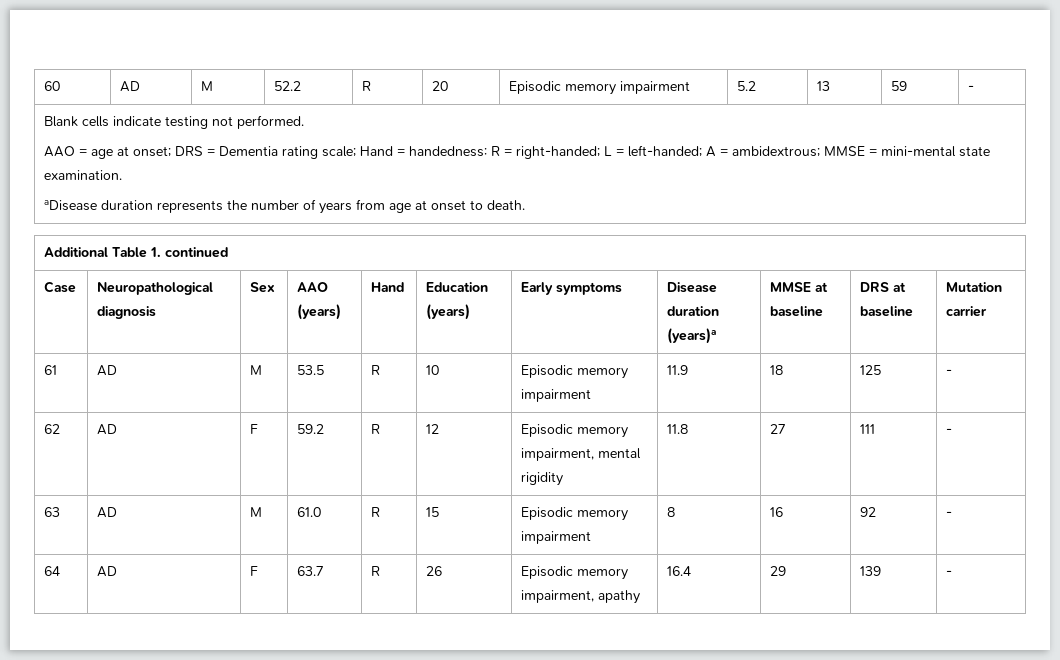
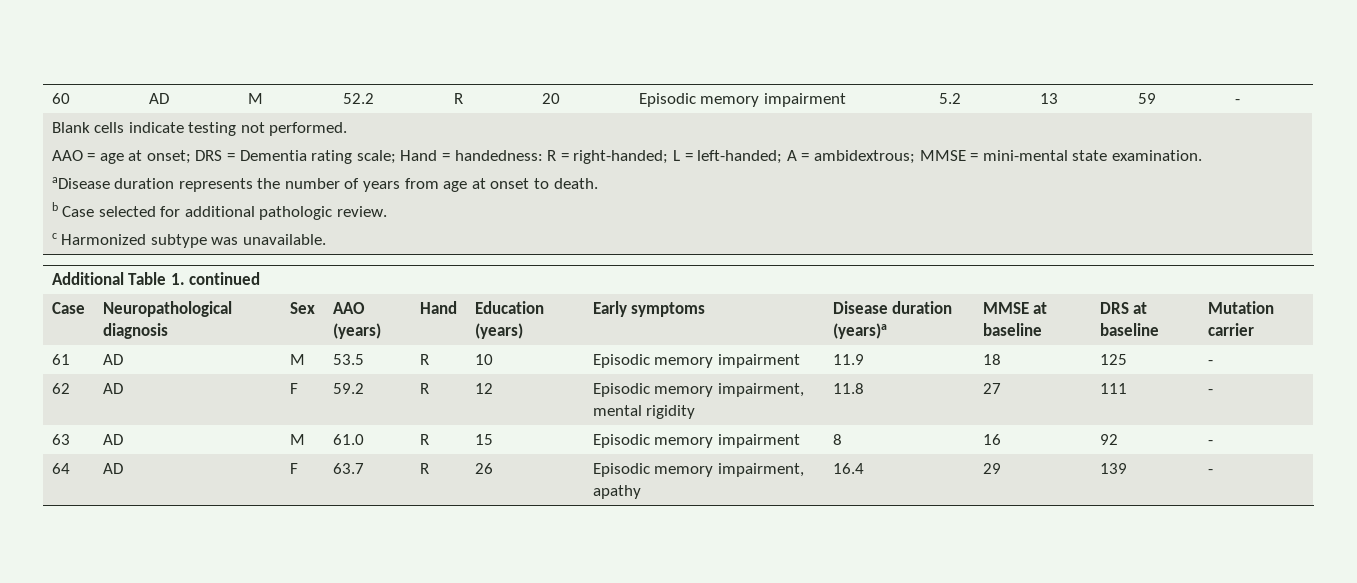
(526, 205) none -> [51,202,388,220] [51,233,326,248] // b Case selected for additional pathologic review. // c Harmonized subtype was unavailable.

